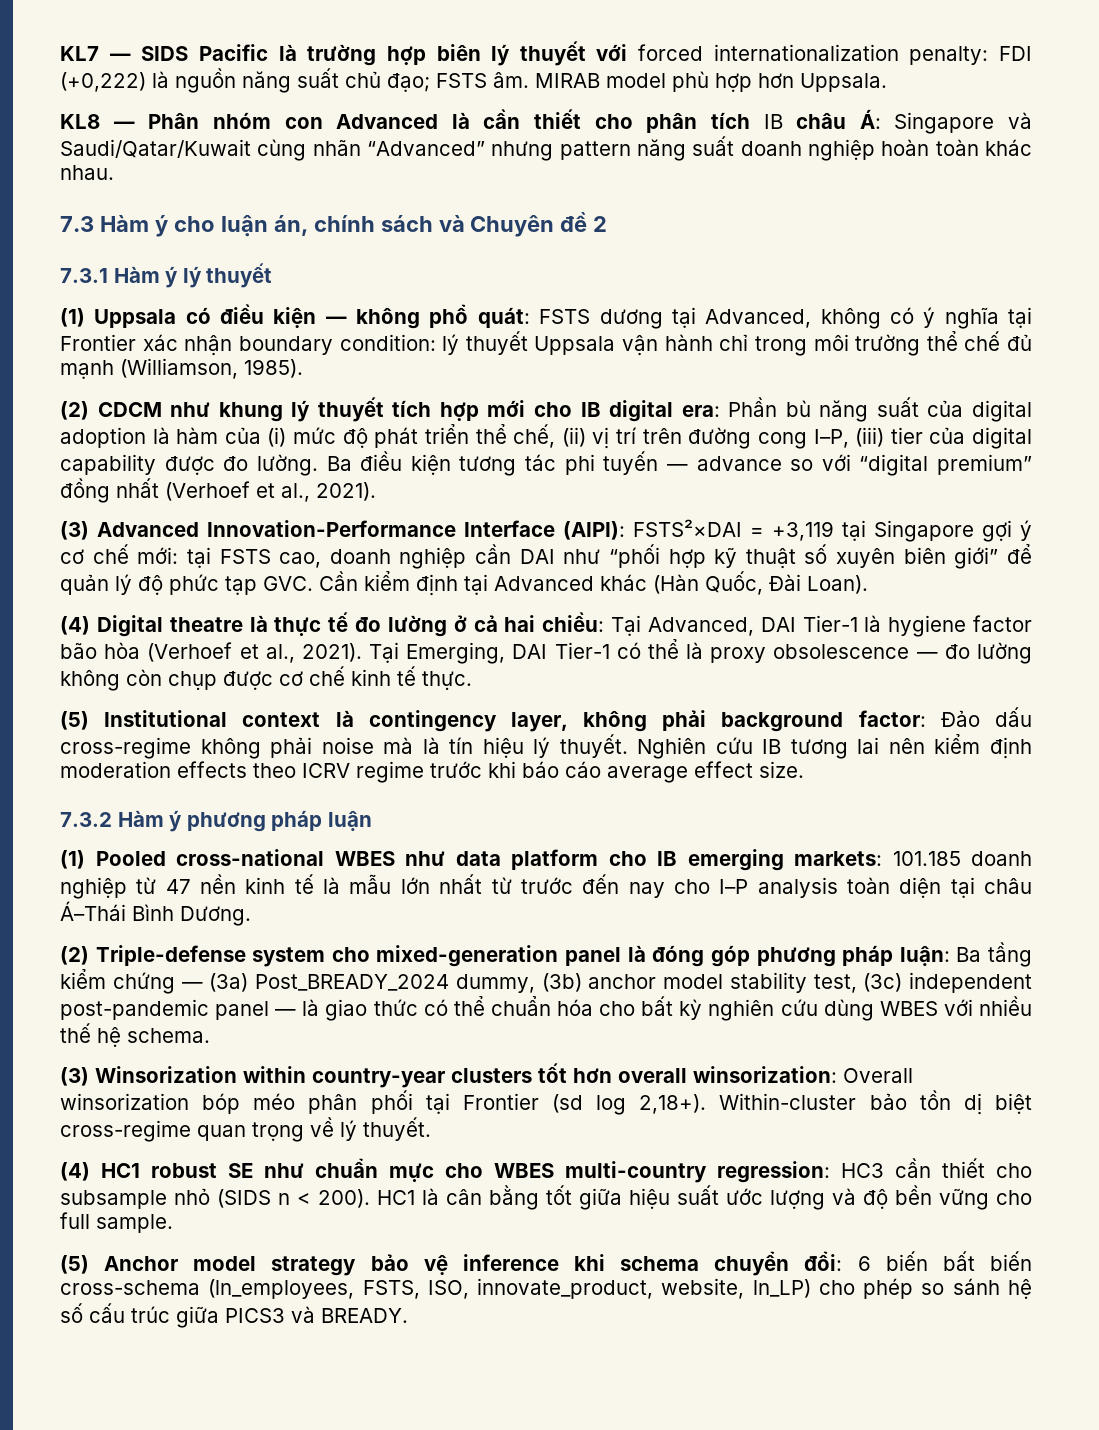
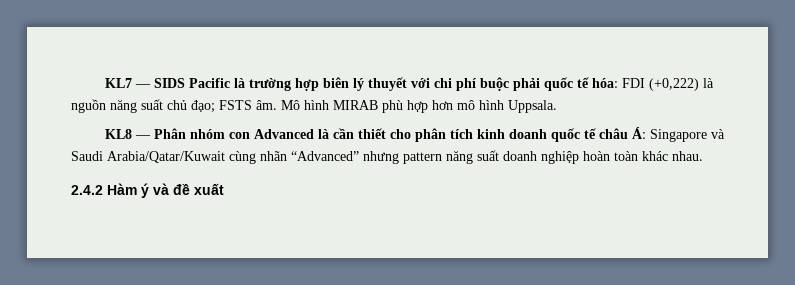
[638,44,989,65] forced internationalization penalty: -> [433,77,618,91] chi phí buộc phải quốc tế hóa:
[535,73,666,88] MIRAB model -> [281,100,378,110] Mô hình MIRAB
(794, 80) none -> [457,100,504,110] mô hình
[763,114,783,129] IB -> [476,128,596,142] kinh doanh quốc tế
[60,139,251,158] Saudi/Qatar/Kuwait -> [71,151,225,163] Saudi Arabia/Qatar/Kuwait
[60,212,608,237] [60,263,273,288] [60,304,1033,329] [60,331,1032,356] [60,358,303,379] [60,397,1032,422] [60,424,1032,449] [60,451,1032,476] [60,478,376,503] [60,519,1032,542] [60,544,1033,569] [60,571,868,596] [60,612,1032,637] [60,639,1032,664] [60,666,472,691] [60,707,1032,732] [60,734,1032,759] [60,761,804,783] [60,810,372,832] [60,849,1032,871] [60,874,1033,899] [60,901,251,926] [60,942,1033,967] [60,969,1032,994] [60,996,1032,1021] [60,1023,210,1047] [60,1063,913,1088] [60,1090,1032,1115] [60,1117,431,1142] [60,1158,1032,1183] [60,1185,1032,1210] [60,1212,173,1233] [60,1251,1032,1276] [60,1278,1032,1299] [60,1303,408,1328] 7.3 Hàm ý cho luận án, chính sách và Chuyên đề 2 // 7.3.1 Hàm ý lý thuyết // (1) Uppsala có điều kiện — không phổ quát: FSTS dương tại Advanced, không có ý nghĩa tại Frontier xác nhận boundary condition: lý thuyết Uppsala vận hành chỉ trong môi trường thể chế đủ mạnh (Williamson, 1985). // (2) CDCM như khung lý thuyết tích hợp mới cho IB digital era: Phần bù năng suất của digital adoption là hàm của (i) mức độ phát triển thể chế, (ii) vị trí trên đường cong I–P, (iii) tier của digital capability được đo lường. Ba điều kiện tương tác phi tuyến — advance so với “digital premium” đồng nhất (Verhoef et al., 2021). // (3) Advanced Innovation-Performance Interface (AIPI): FSTS²×DAI = +3,119 tại Singapore gợi ý cơ chế mới: tại FSTS cao, doanh nghiệp cần DAI như “phối hợp kỹ thuật số xuyên biên giới” để quản lý độ phức tạp GVC. Cần kiểm định tại Advanced khác (Hàn Quốc, Đài Loan). // (4) Digital theatre là thực tế đo lường ở cả hai chiều: Tại Advanced, DAI Tier-1 là hygiene factor bão hòa (Verhoef et al., 2021). Tại Emerging, DAI Tier-1 có thể là proxy obsolescence — đo lường không còn chụp được cơ chế kinh tế thực. // (5) Institutional context là contingency layer, không phải background factor: Đảo dấu cross-regime không phải noise mà là tín hiệu lý thuyết. Nghiên cứu IB tương lai nên kiểm định moderation effects theo ICRV regime trước khi báo cáo average effect size. // 7.3.2 Hàm ý phương pháp luận // (1) Pooled cross-national WBES như data platform cho IB emerging markets: 101.185 doanh nghiệp từ 47 nền kinh tế là mẫu lớn nhất từ trước đến nay cho I–P analysis toàn diện tại châu Á–Thái Bình Dương. // (2) Triple-defense system cho mixed-generation panel là đóng góp phương pháp luận: Ba tầng kiểm chứng — (3a) Post_BREADY_2024 dummy, (3b) anchor model stability test, (3c) independent post-pandemic panel — là giao thức có thể chuẩn hóa cho bất kỳ nghiên cứu dùng WBES với nhiều thế hệ schema. // (3) Winsorization within country-year clusters tốt hơn overall winsorization: Overall winsorization bóp méo phân phối tại Frontier (sd log 2,18+). Within-cluster bảo tồn dị biệt cross-regime quan trọng về lý thuyết. // (4) HC1 robust SE như chuẩn mực cho WBES multi-country regression: HC3 cần thiết cho subsample nhỏ (SIDS n < 200). HC1 là cân bằng tốt giữa hiệu suất ước lượng và độ bền vững cho full sample. // (5) Anchor model strategy bảo vệ inference khi schema chuyển đổi: 6 biến bất biến cross-schema (ln_employees, FSTS, ISO, innovate_product, website, ln_LP) cho phép so sánh hệ số cấu trúc giữa PICS3 và BREADY. -> [71,183,224,198] 2.4.2 Hàm ý và đề xuất

